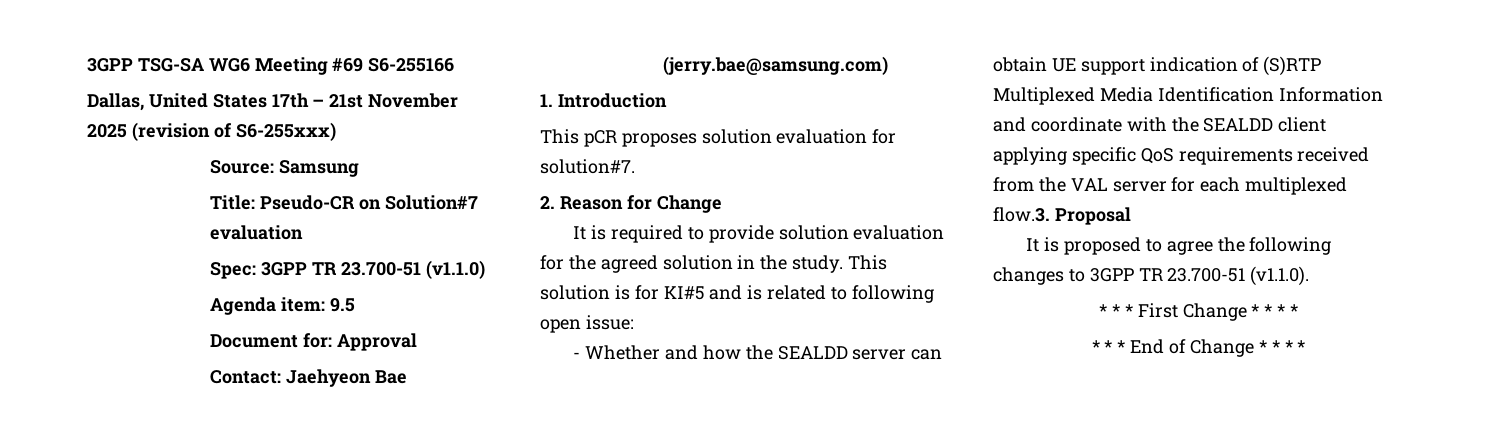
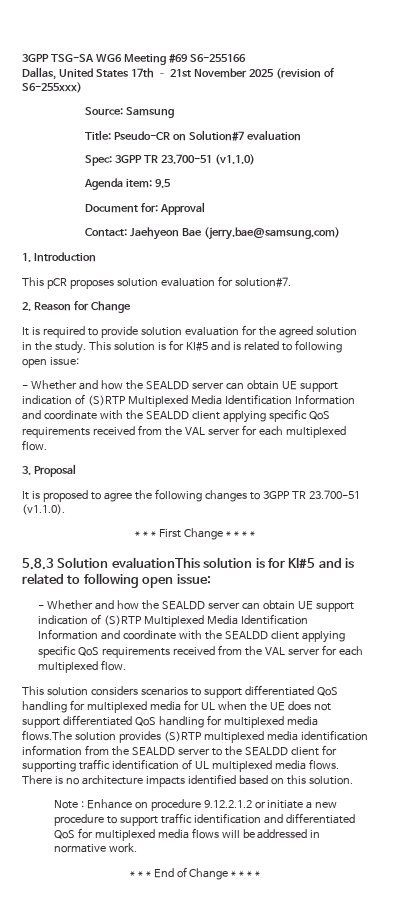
[993,207,1050,222] flow.3. -> [22,440,47,451] [22,466,31,475] flow. // 3.
(1298, 310) none -> [22,557,354,570] [22,573,211,588] [37,600,354,612] [37,614,308,627] [37,629,345,643] [37,645,363,658] [37,660,126,673] [22,685,338,698] [22,700,331,713] [22,715,318,728] [22,730,368,743] [22,745,337,756] [22,759,339,772] [22,774,353,787] [53,799,338,811] [53,813,355,826] [53,828,321,841] [53,843,137,853] // 5.8.3 Solution evaluationThis solution is for KI#5 and is related to following open issue: // - Whether and how the SEALDD server can obtain UE support indication of (S)RTP Multiplexed Media Identification Information and coordinate with the SEALDD client applying specific QoS requirements received from the VAL server for each multiplexed flow. // This solution considers scenarios to support differentiated QoS handling for multiplexed media for UL when the UE does not support differentiated QoS handling for multiplexed media flows.The solution provides (S)RTP multiplexed media identification information from the SEALDD server to the SEALDD client for supporting traffic identification of UL multiplexed media flows. There is no architecture impacts identified based on this solution. // Note : Enhance on procedure 9.12.2.1.2 or initiate a new procedure to support traffic identification and differentiated QoS for multiplexed media flows will be addressed in normative work.

